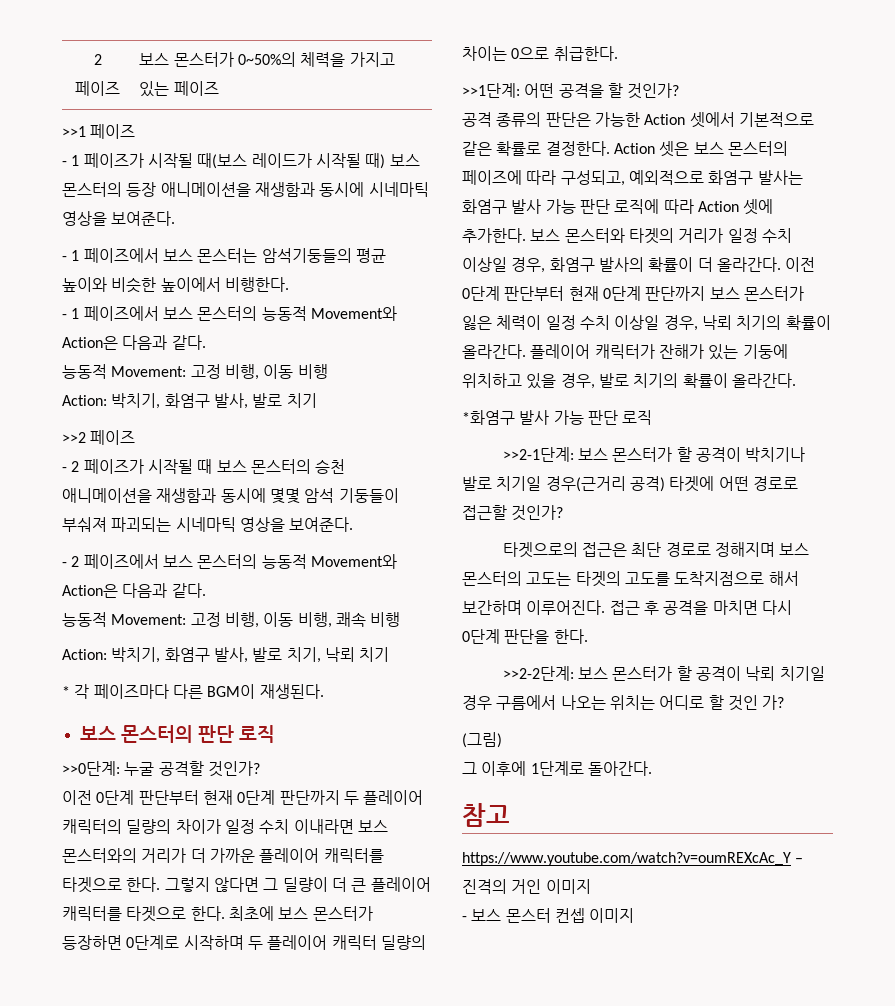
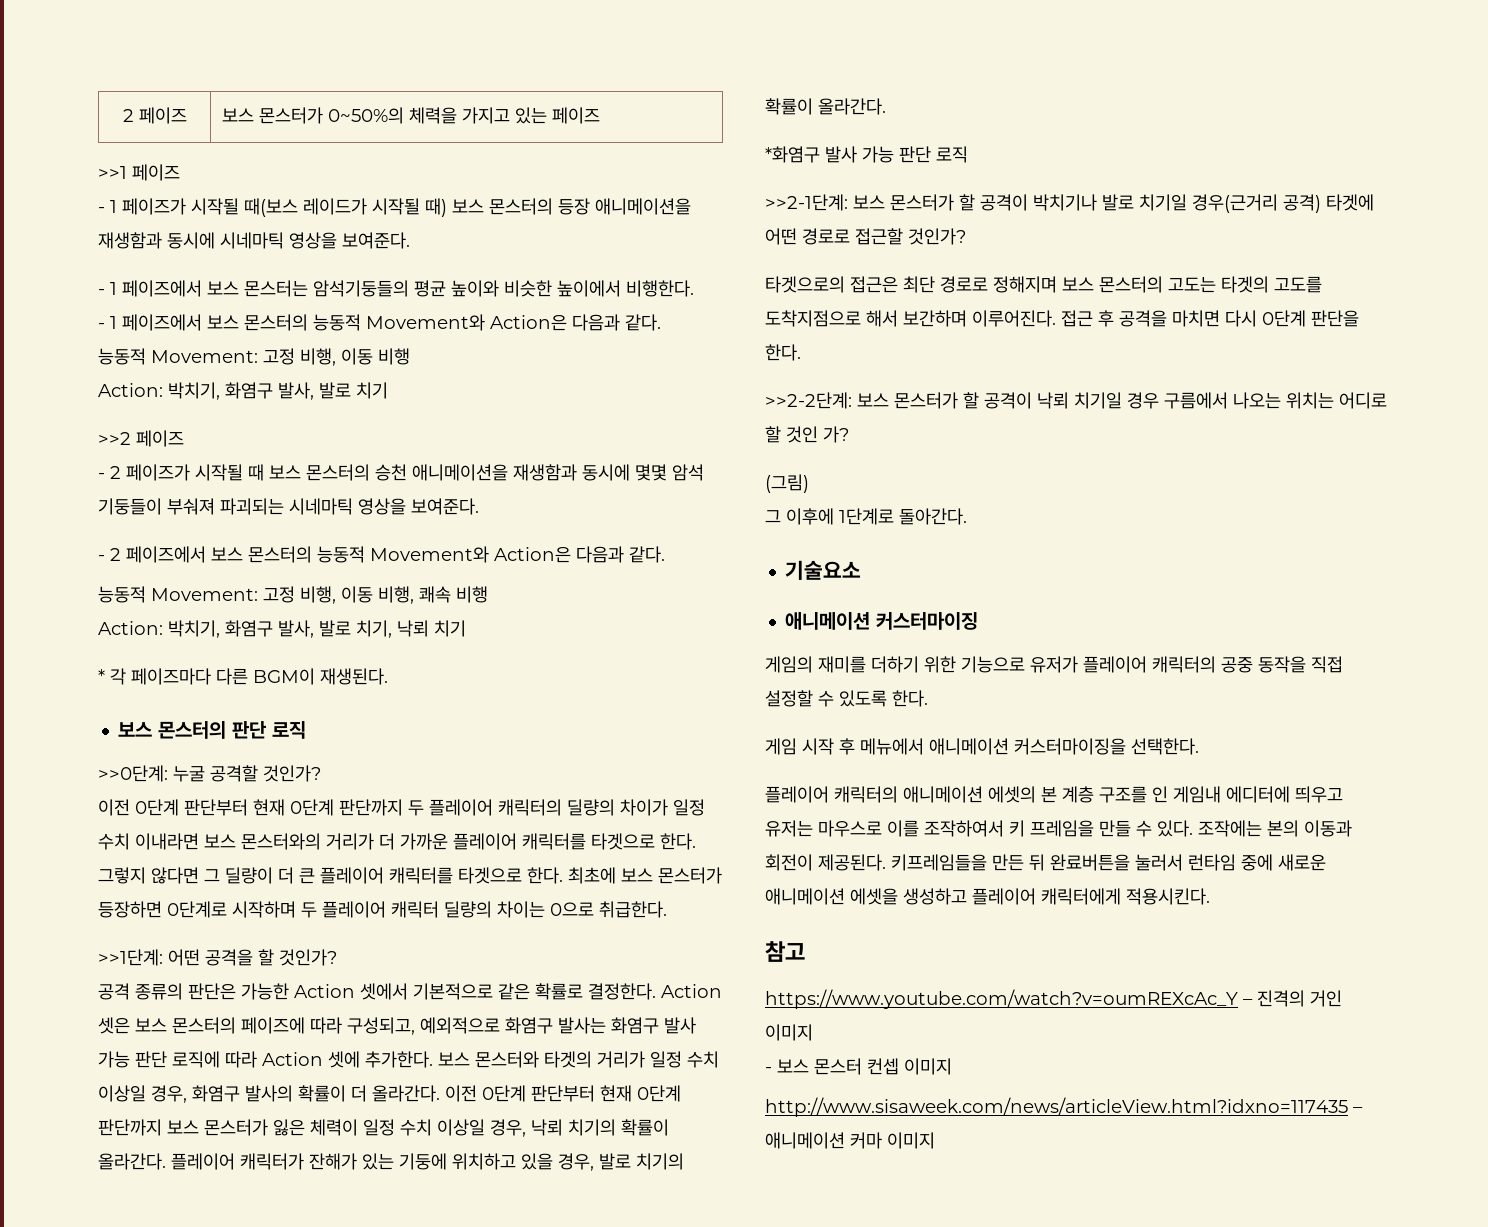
(652, 768) none -> [785,560,862,580] [785,612,979,630] [765,656,1343,673] [765,690,928,707] [765,738,1199,755] [765,786,1343,803] [765,820,1352,837] [765,854,1326,871] [765,888,1210,905] // 기술요소 // 애니메이션 커스터마이징 // 게임의 재미를 더하기 위한 기능으로 유저가 플레이어 캐릭터의 공중 동작을 직접 설정할 수 있도록 한다. // 게임 시작 후 메뉴에서 애니메이션 커스터마이징을 선택한다. // 플레이어 캐릭터의 애니메이션 에셋의 본 계층 구조를 인 게임내 에디터에 띄우고 유저는 마우스로 이를 조작하여서 키 프레임을 만들 수 있다. 조작에는 본의 이동과 회전이 제공된다. 키프레임들을 만든 뒤 완료버튼을 눌러서 런타임 중에 새로운 애니메이션 에셋을 생성하고 플레이어 캐릭터에게 적용시킨다.
(635, 915) none -> [765,1097,1363,1117] [765,1132,935,1149] // http://www.sisaweek.com/news/articleView.html?idxno=117435 – 애니메이션 커마 이미지

